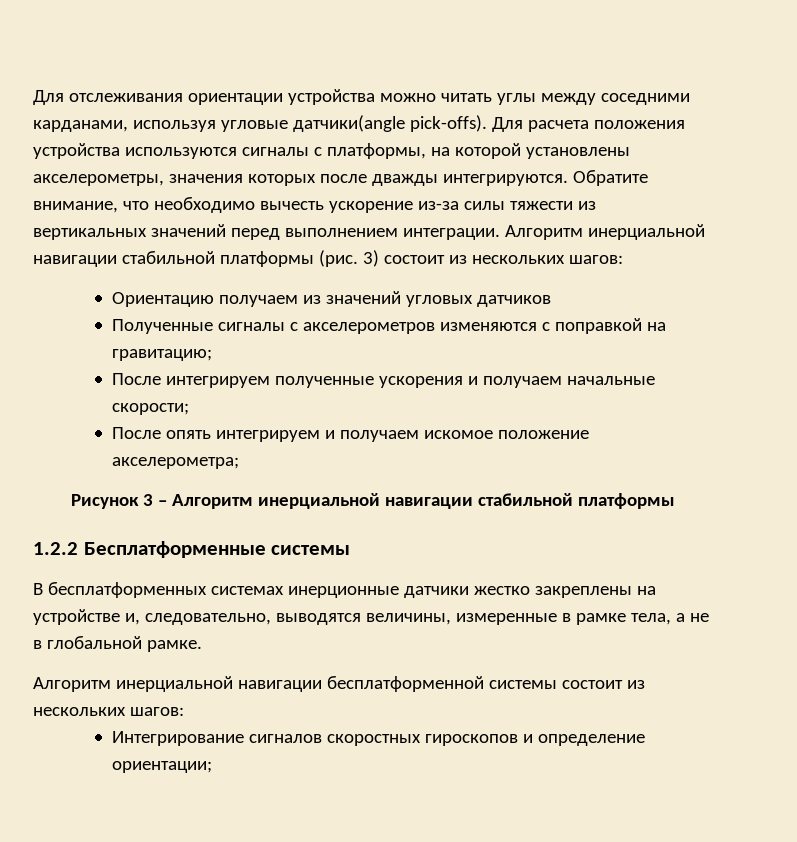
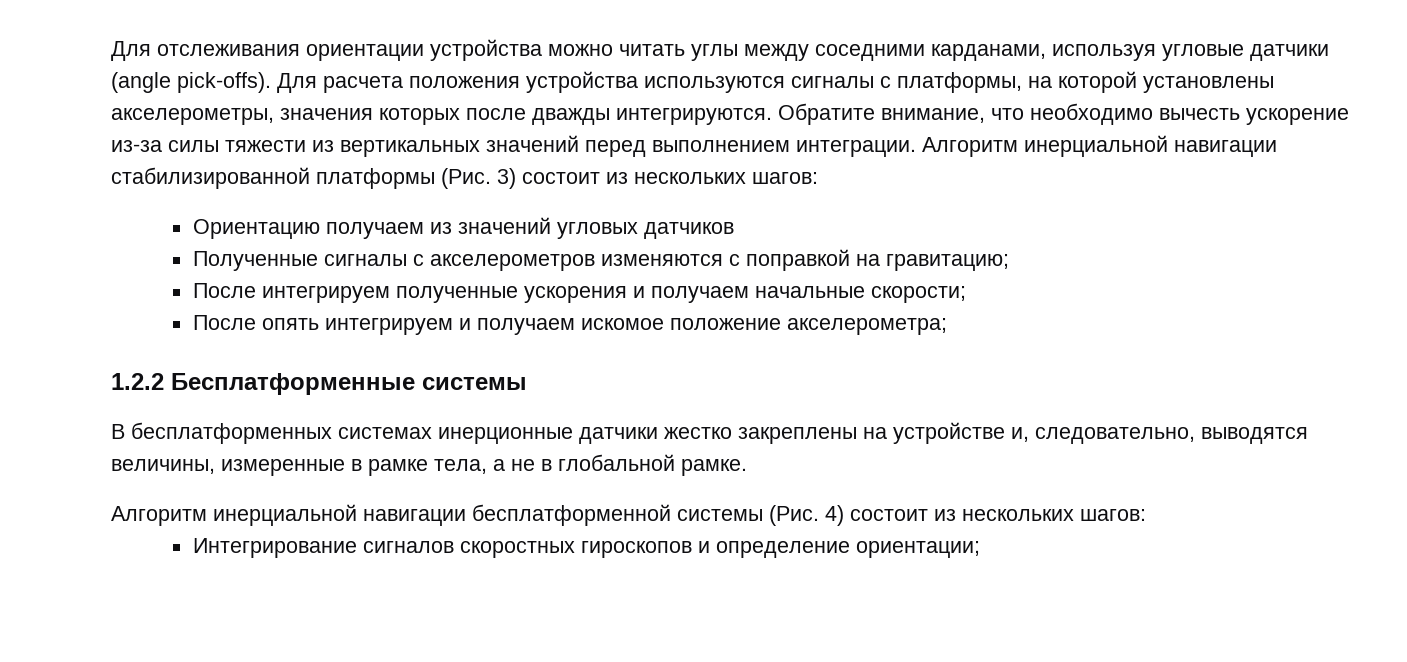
[292,115,405,132] датчики(angle -> [1250,44,1329,61] [111,72,171,93] датчики (angle
[121,250,358,267] стабильной платформы (рис. -> [111,167,491,189] стабилизированной платформы (Рис.
[71,493,675,509] // Рисунок 3 – Алгоритм инерциальной навигации стабильной платформы -> (947, 326) none
(557, 684) none -> [769,505,844,526] (Рис. 4)

